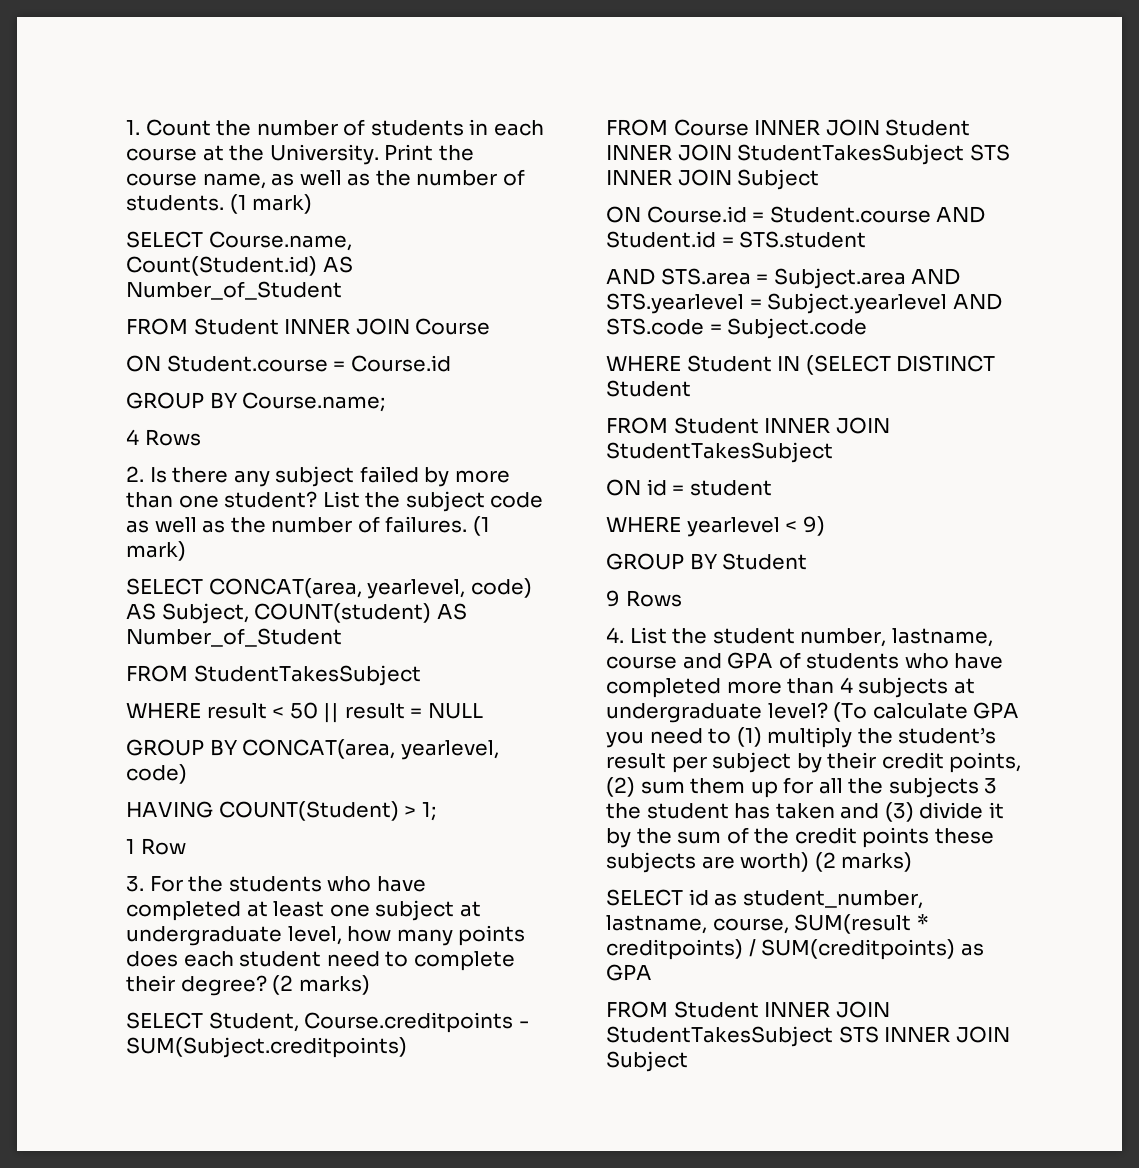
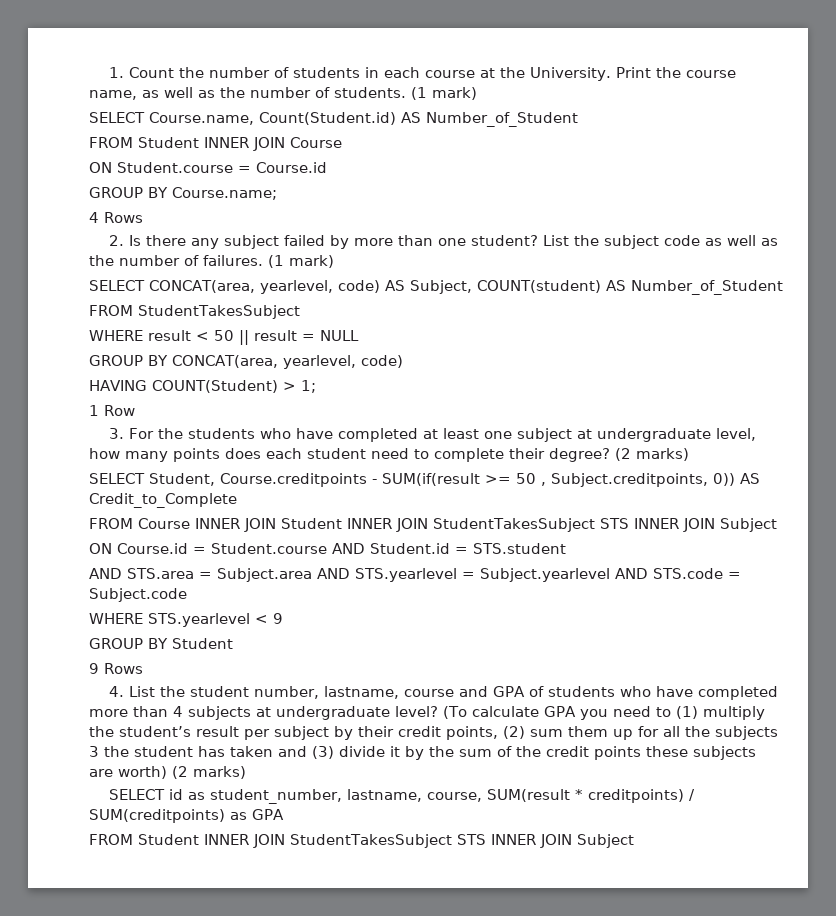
[126,1037,407,1058] SUM(Subject.creditpoints) -> [382,473,760,487] [89,493,237,508] SUM(if(result >= 50 , Subject.creditpoints, 0)) AS Credit_to_Complete
[686,355,996,375] [606,380,691,397] [606,417,890,434] [606,442,833,463] [606,479,772,496] [606,516,825,537] Student IN (SELECT DISTINCT Student // FROM Student INNER JOIN StudentTakesSubject // ON id = student // WHERE yearlevel < 9) -> [148,613,283,627] STS.yearlevel < 9

